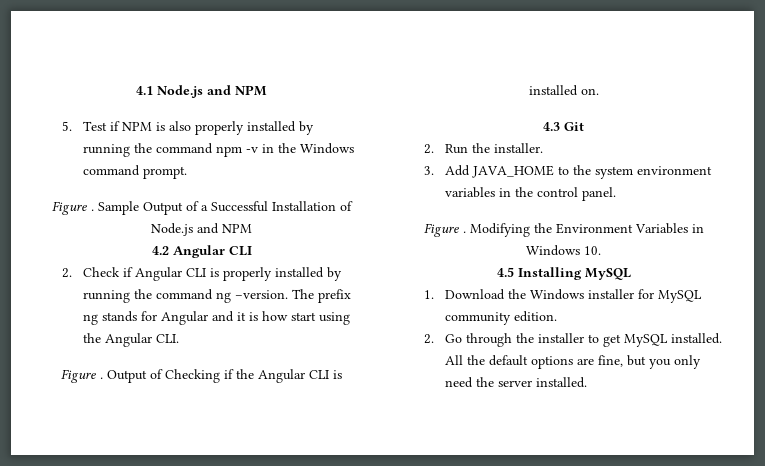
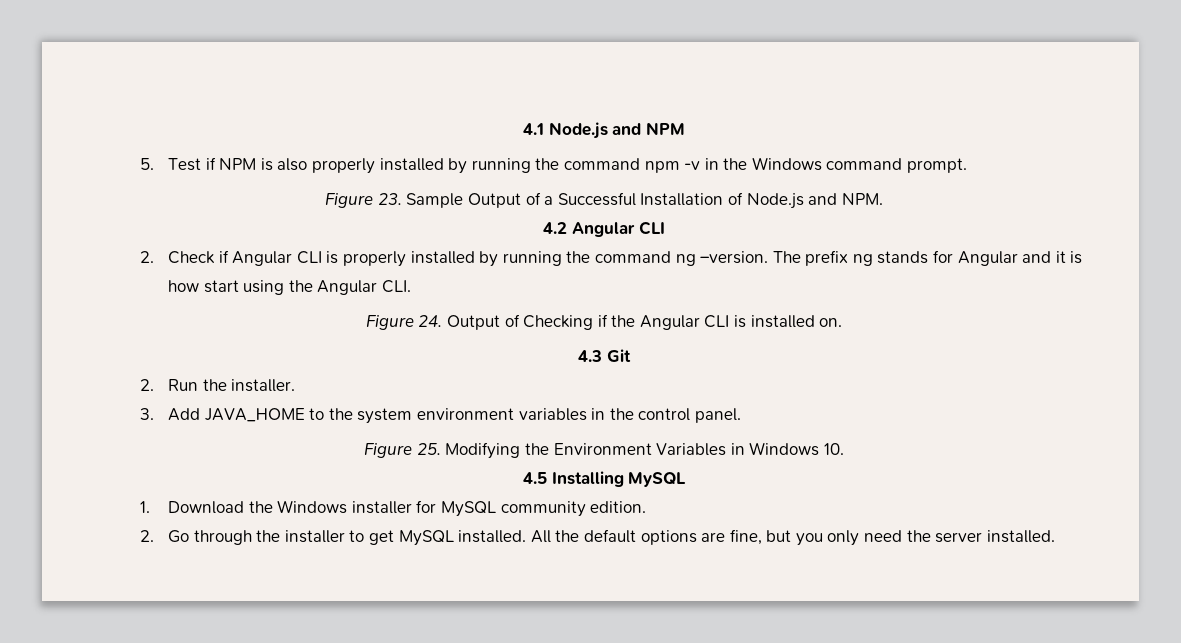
[91,209,94,211] . -> [377,193,402,205] 23.
[222,224,252,233] NPM -> [841,193,883,205] NPM.
[100,377,103,379] . -> [418,315,443,327] 24.
[462,231,466,233] . -> [416,443,441,455] 25.

